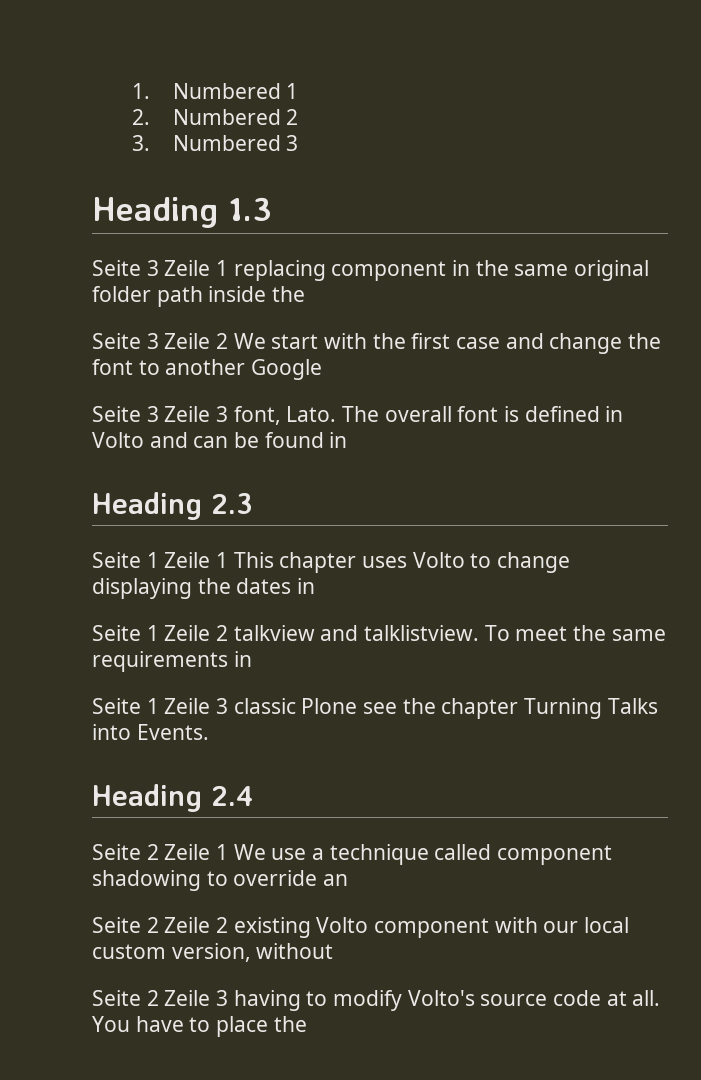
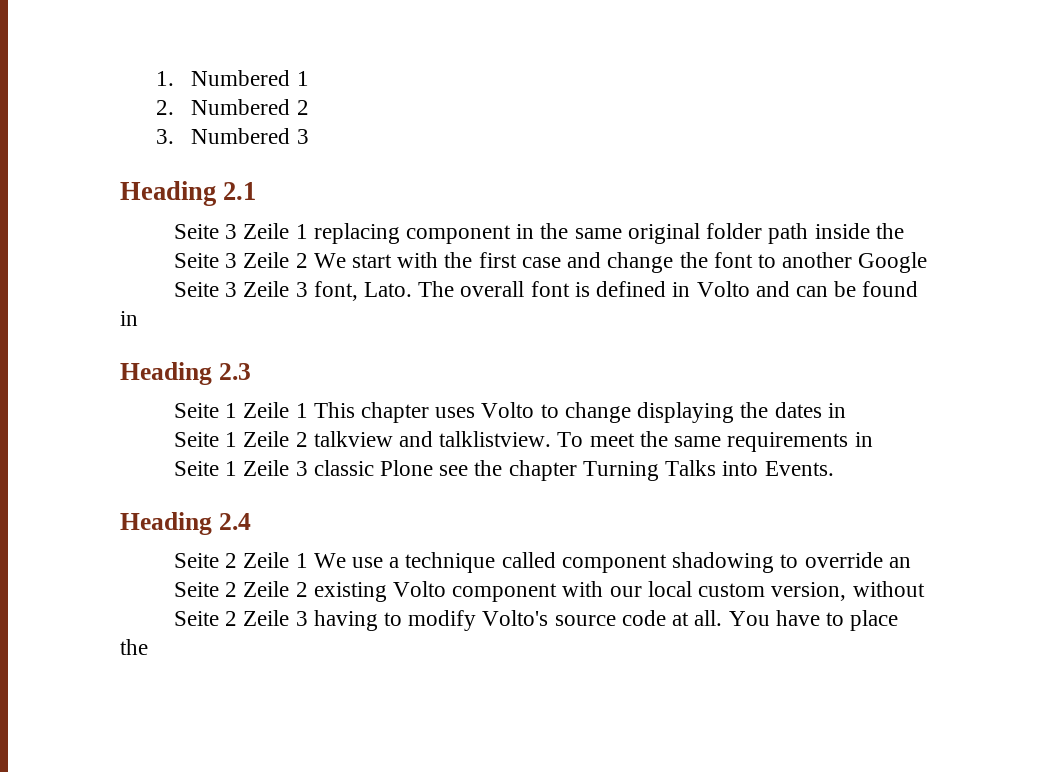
[228,197,272,221] 1.3 -> [223,182,257,200] 2.1

